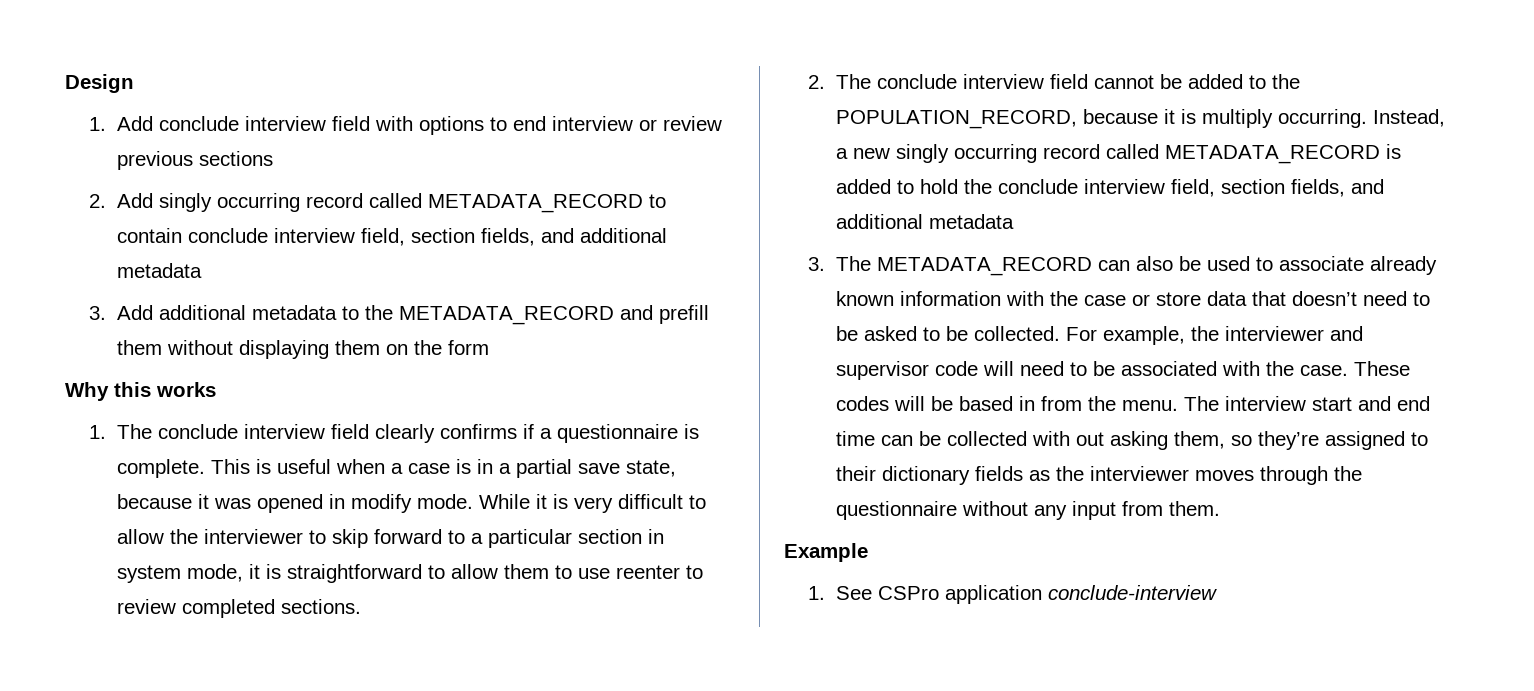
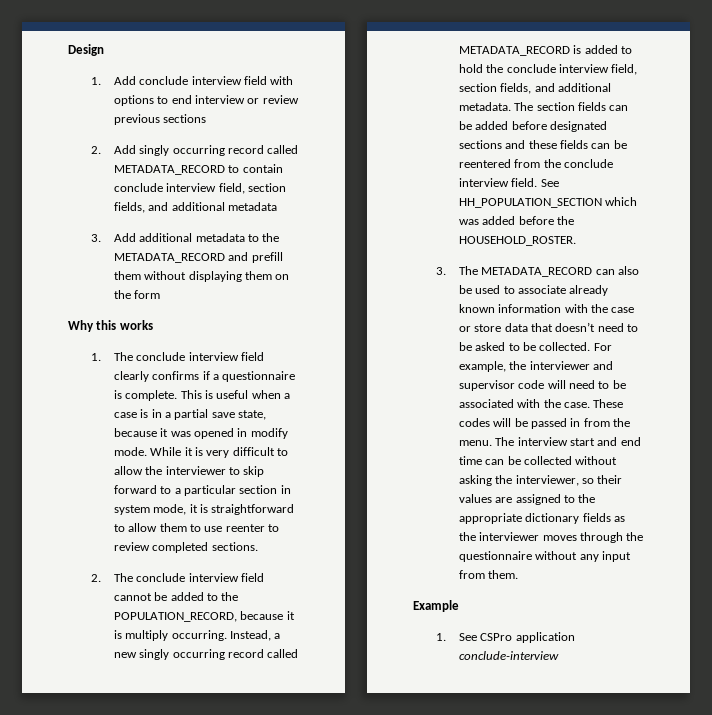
[928,214,1014,229] metadata -> [458,102,629,111] [458,121,607,132] [458,140,627,149] [458,159,613,168] [458,178,559,187] [458,197,638,208] [458,216,574,225] [458,236,576,246] metadata. The section fields can be added before designated sections and these fields can be reentered from the conclude interview field. See HH_POPULATION_SECTION which was added before the HOUSEHOLD_ROSTER.
[958,396,1013,411] based -> [530,418,567,429] passed
[1031,431,1428,450] [835,466,876,481] with out asking them, so they’re assigned to their -> [575,456,618,465] [458,475,623,486] [458,494,596,505] [458,513,522,524] without asking the interviewer, so their values are assigned to the appropriate

